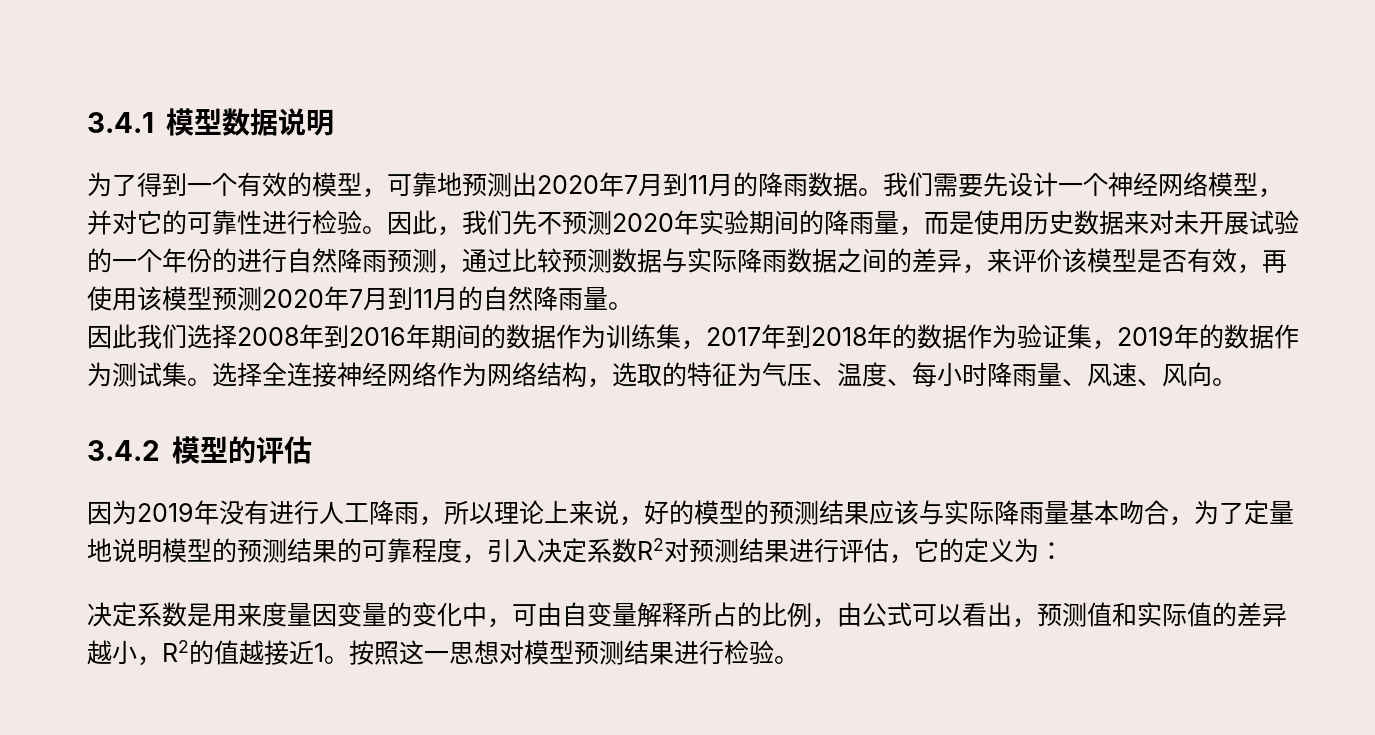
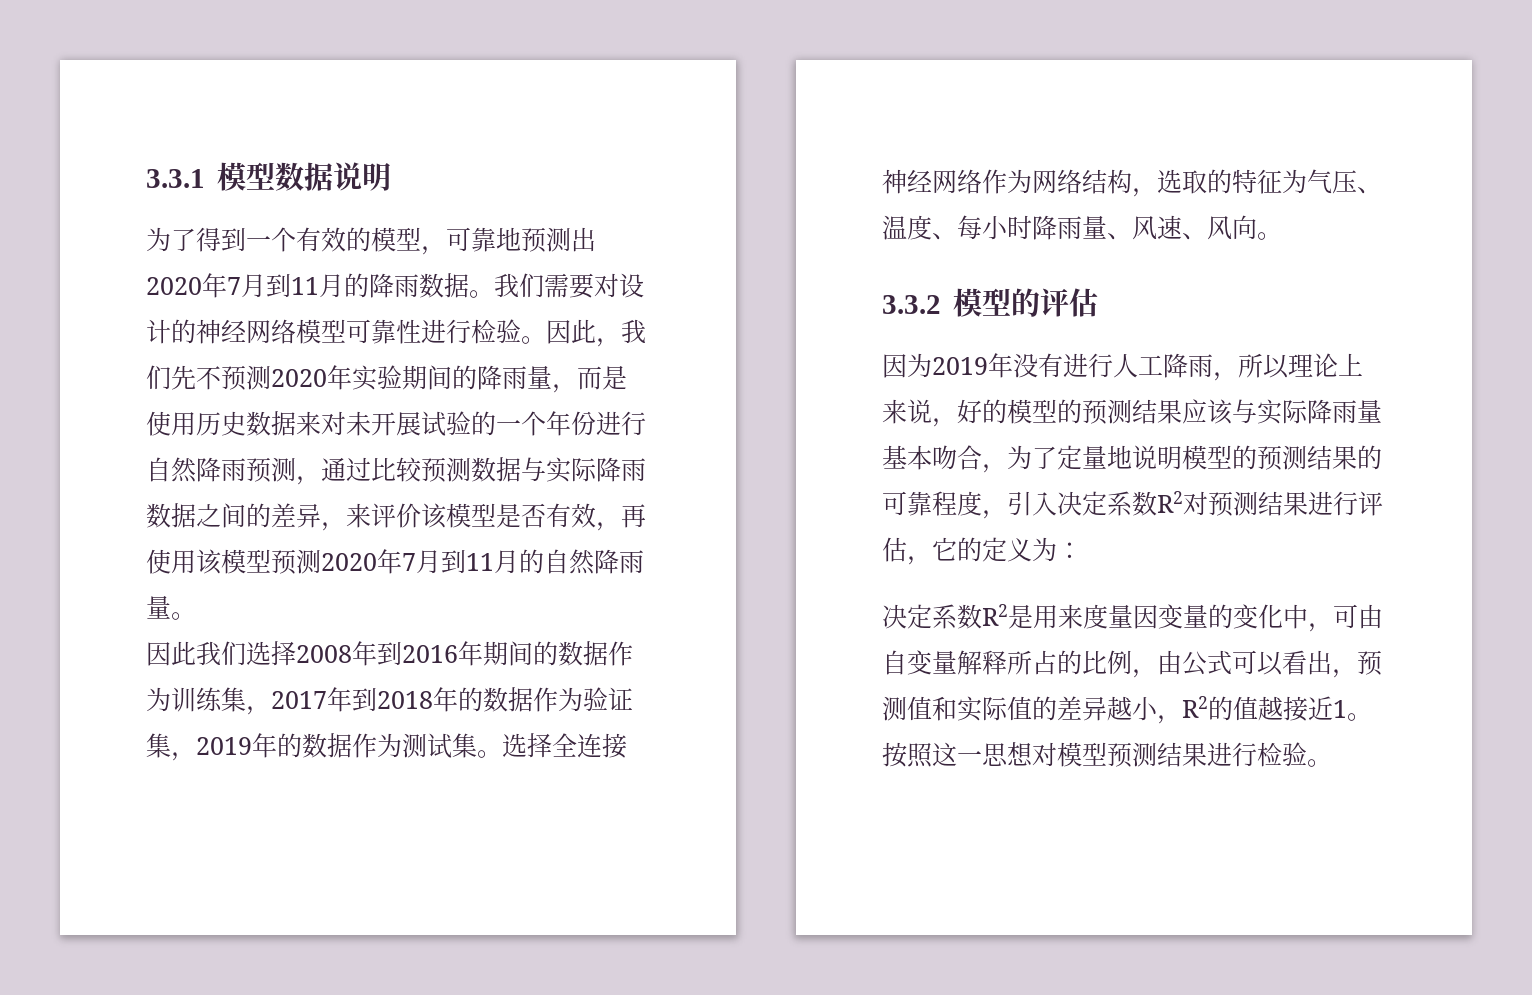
[87,112,154,133] 3.4.1 -> [146,169,205,188] 3.3.1
[983,172,1108,197] 先设计一个 -> [594,273,644,298] [146,319,196,344] 对设计的
[1258,188,1283,198] [87,210,187,235] ，并对它的 -> (346, 331) none
[212,248,237,273] 的 -> (596, 423) none
[87,440,160,461] 3.4.2 -> [882,295,941,314] 3.3.2
(187, 614) none -> [982,604,1008,626] R2

